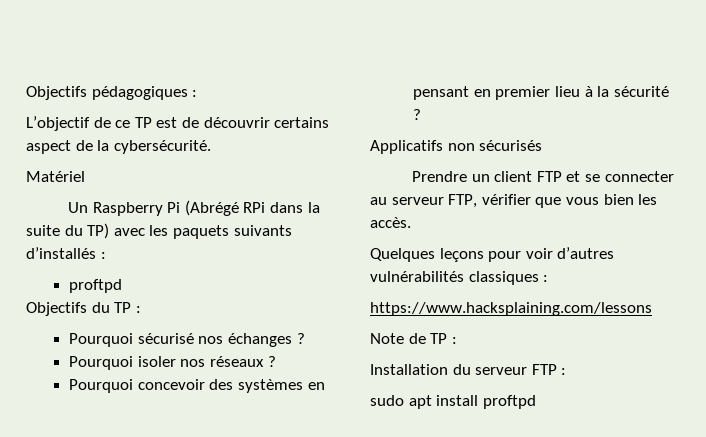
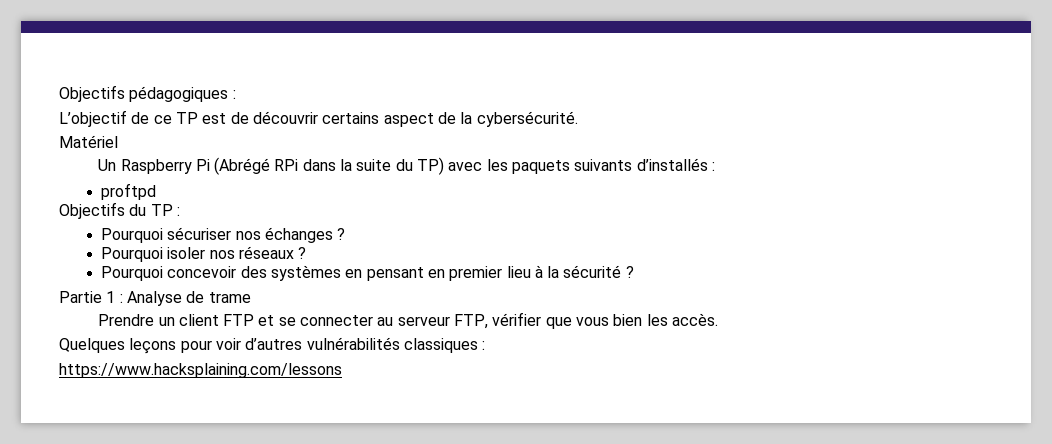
[137,333,194,344] sécurisé -> [167,227,232,240] sécuriser
[370,140,543,154] Applicatifs non sécurisés -> [59,291,251,306] Partie 1 : Analyse de trame
[370,333,457,344] [370,364,567,375] [370,395,536,409] // Note de TP : // Installation du serveur FTP : // sudo apt install proftpd -> (342, 370) none

